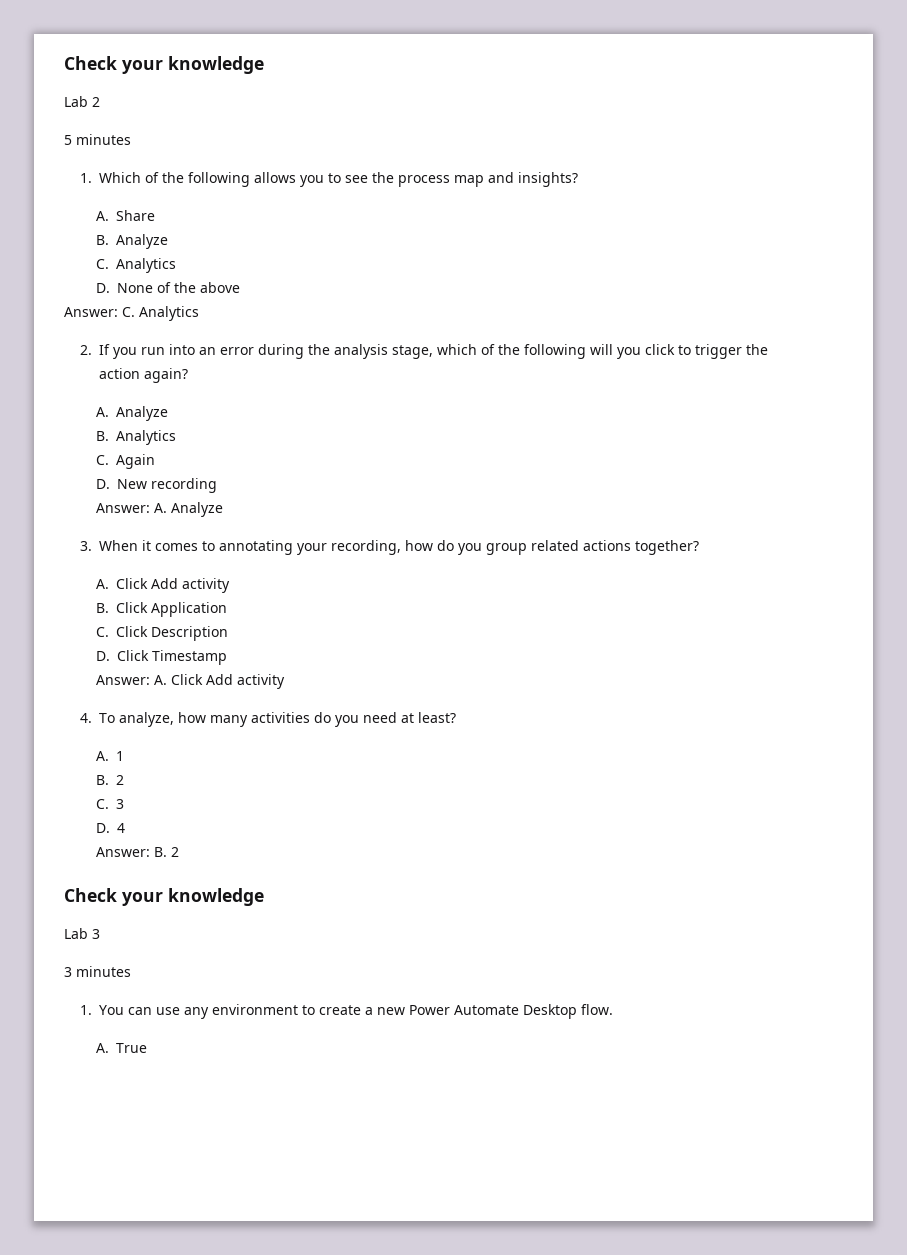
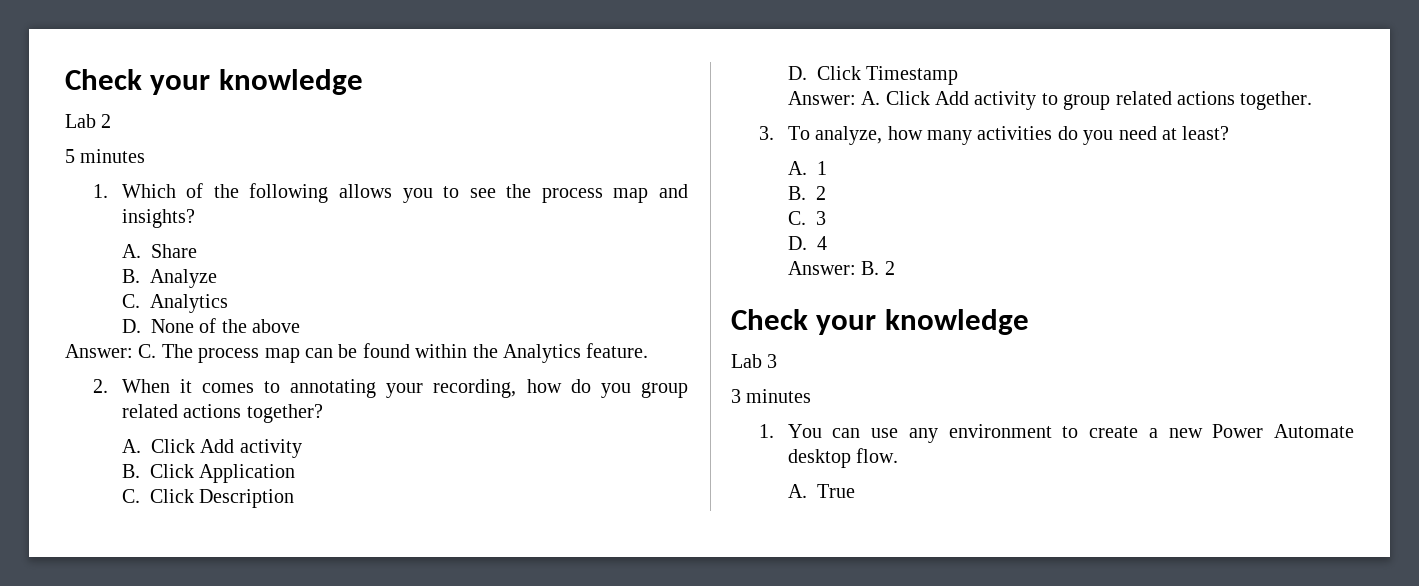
[139,306,199,321] [79,344,768,359] [98,368,188,383] [95,406,168,421] [95,430,176,445] [95,454,155,469] [95,478,217,493] [95,502,223,517] [79,541,92,551] Analytics // 2. If you run into an error during the analysis stage, which of the following will you click to trigger the action again? // A. Analyze // B. Analytics // C. Again // D. New recording // Answer: A. Analyze // 3. -> [161,343,649,363] [93,379,109,393] The process map can be found within the Analytics feature. // 2.
[79,713,92,723] // 4. -> [1041,91,1313,110] [759,126,775,140] to group related actions together. // 3.
[522,1004,577,1019] Desktop -> [787,449,851,468] desktop

